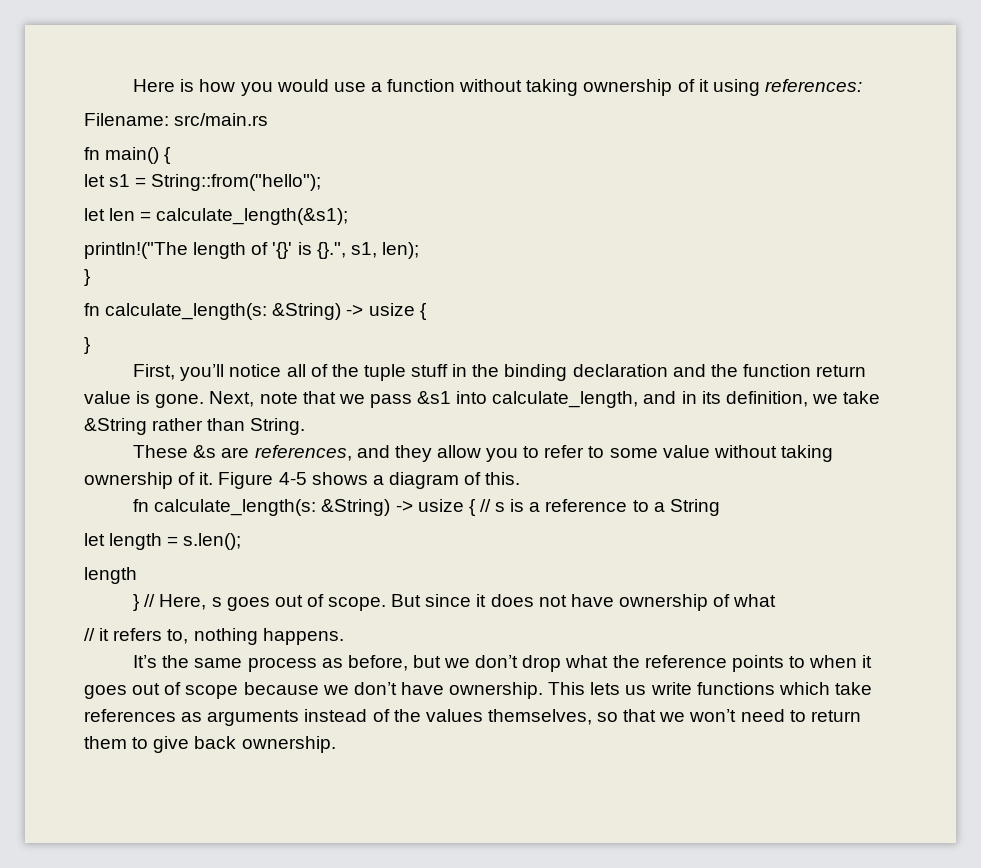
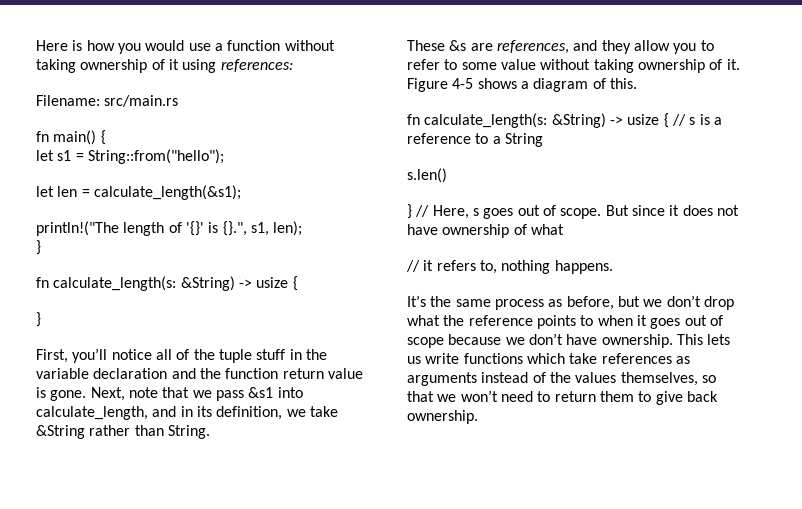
[504,364,568,381] binding -> [36,368,89,379] variable
[84,533,242,550] [84,567,137,584] let length = s.len(); // length -> [407,168,447,183] s.len()

